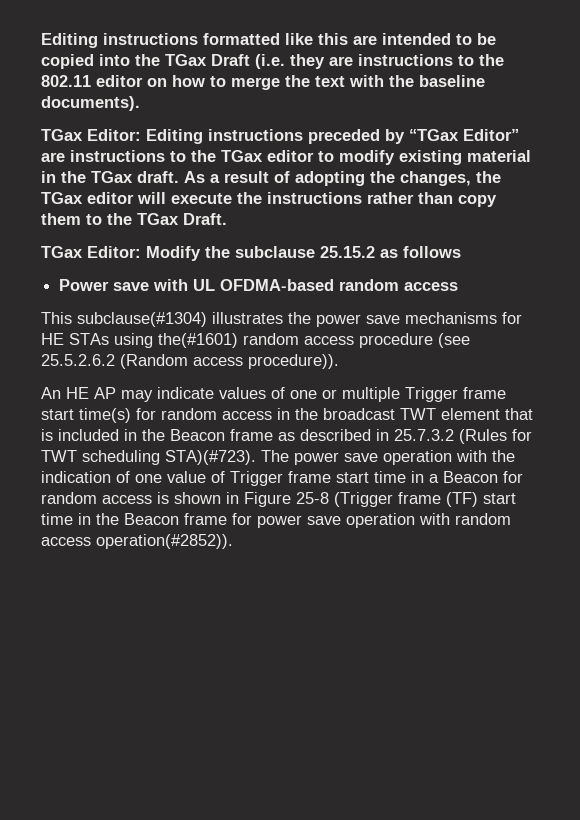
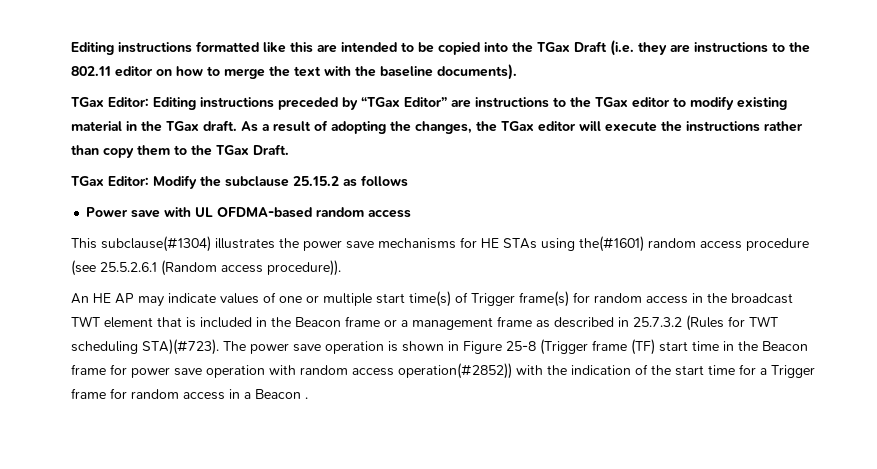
[41,354,115,366] 25.5.2.6.2 -> [100,262,157,272] 25.5.2.6.1
[405,387,506,402] [41,408,131,423] Trigger frame start time(s) -> [376,291,569,307] start time(s) of Trigger frame(s)
(273, 435) none -> [384,316,532,330] or a management frame
[456,450,515,462] [41,471,523,486] [41,492,152,504] with the indication of one value of Trigger frame start time in a Beacon for random access -> (384, 347) none
[96,534,233,549] operation(#2852)). -> [398,363,815,379] [71,388,308,400] operation(#2852)) with the indication of the start time for a Trigger frame for random access in a Beacon .

